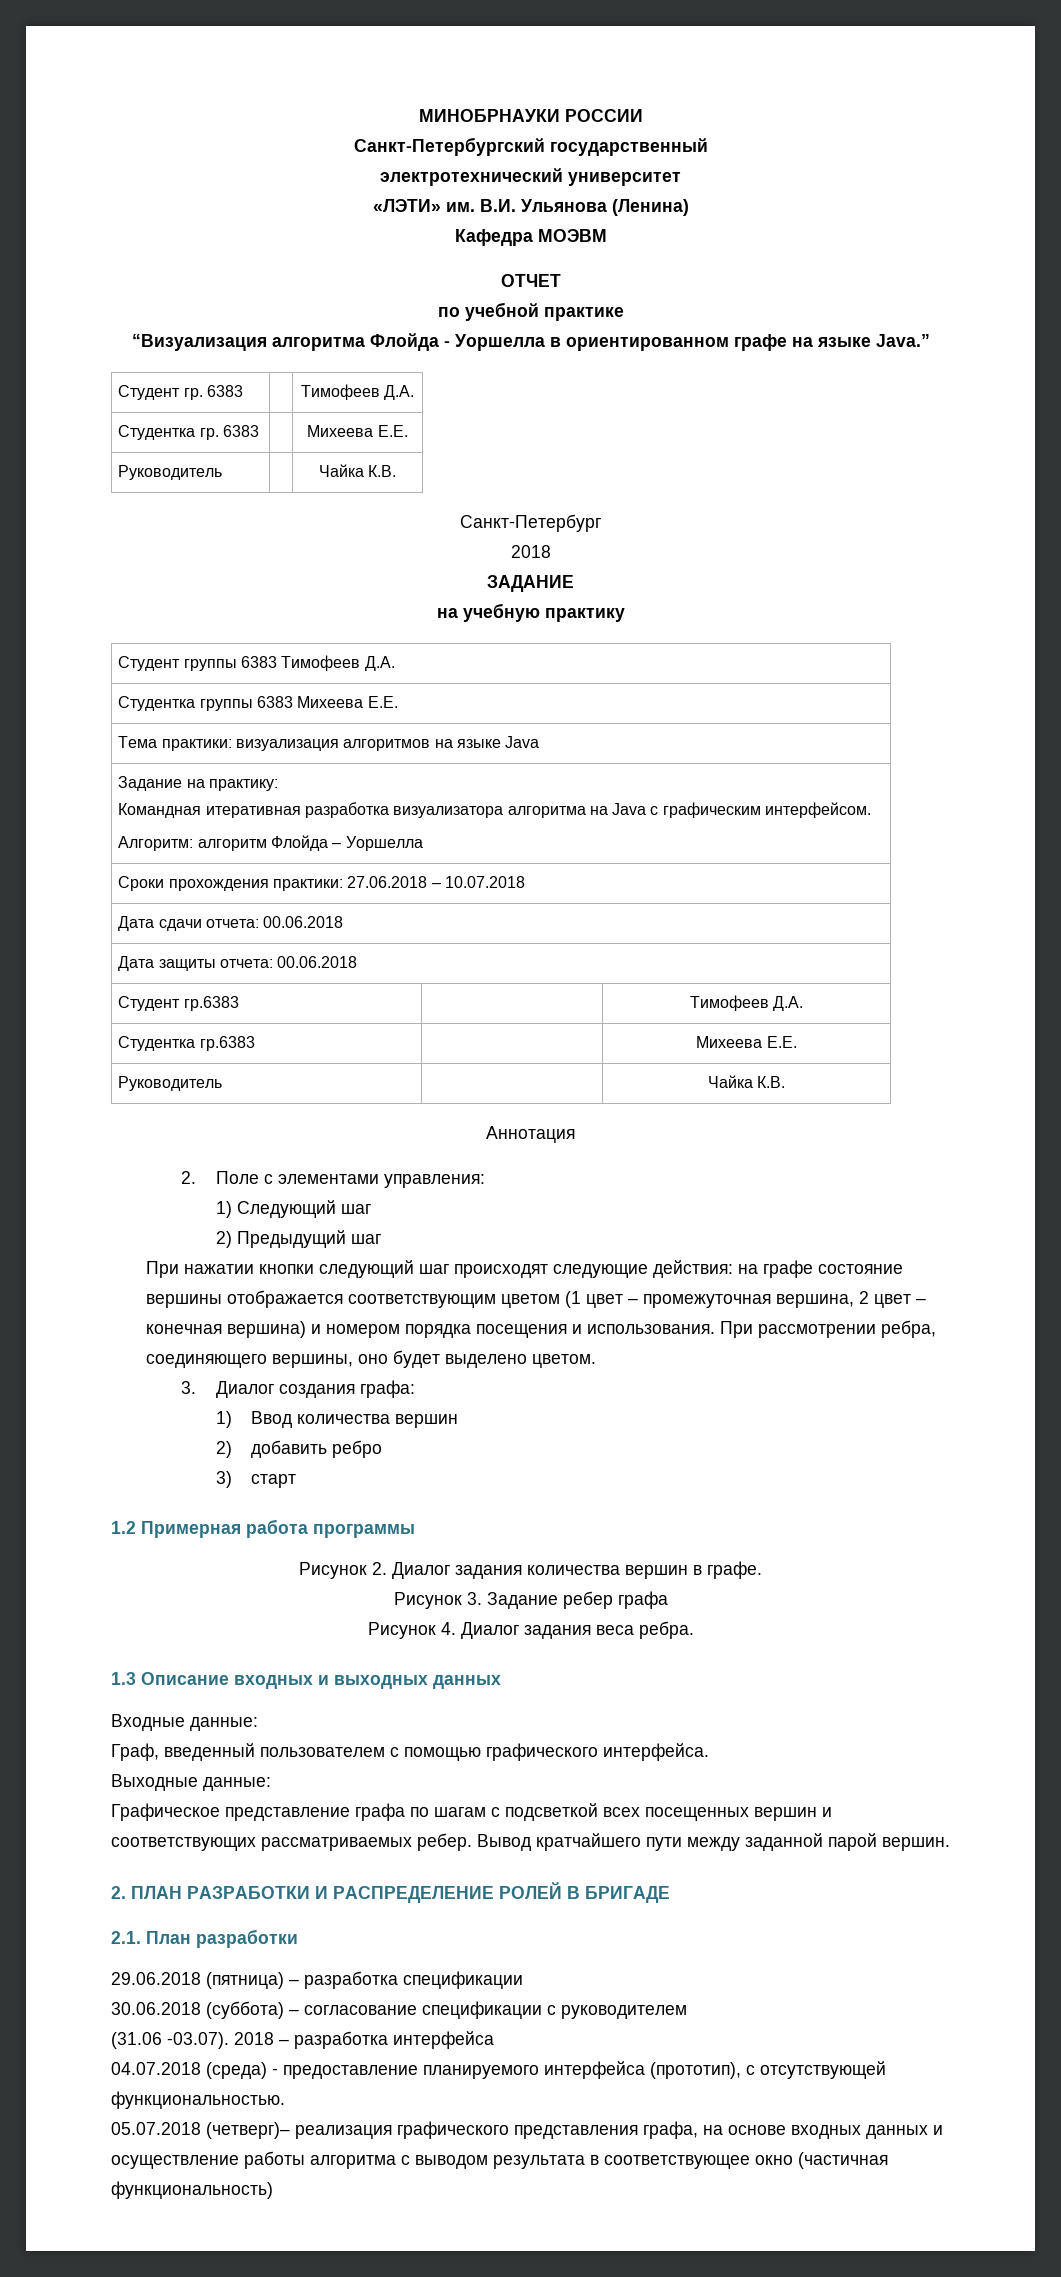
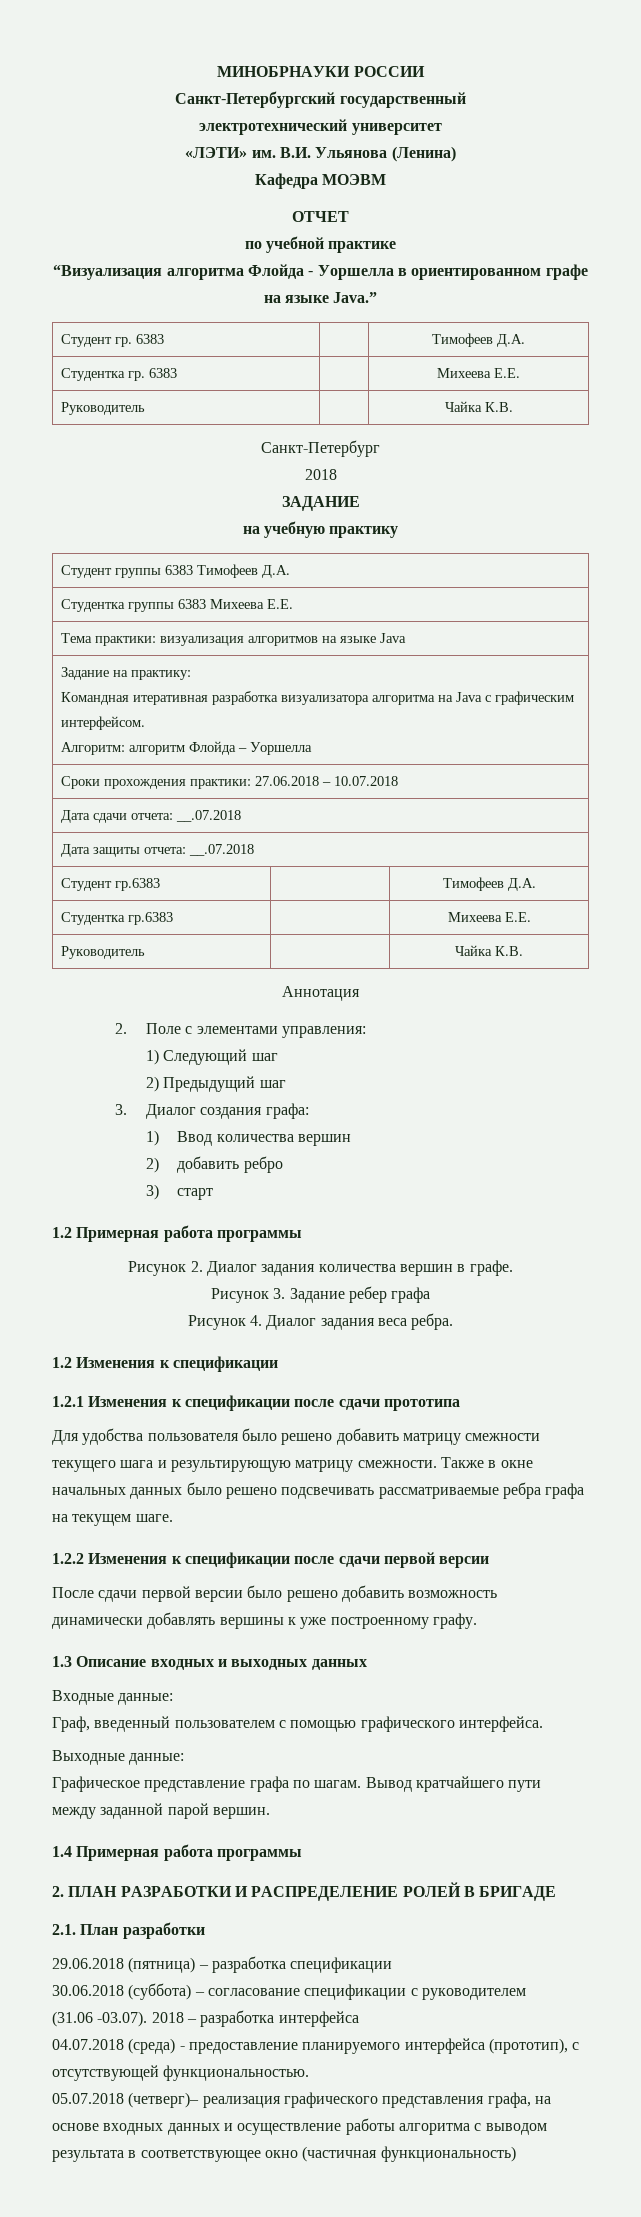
[263,916,344,928] 00.06.2018 -> [175,810,241,822] __.07.2018
[277,956,358,968] 00.06.2018 -> [188,844,254,856] __.07.2018
[145,1260,903,1278] [145,1290,926,1308] [145,1320,936,1338] [145,1350,596,1368] // При нажатии кнопки следующий шаг происходят следующие действия: на графе состояние вершины отображается соответствующим цветом (1 цвет – промежуточная вершина, 2 цвет – конечная вершина) и номером порядка посещения и использования. При рассмотрении ребра, соединяющего вершины, оно будет выделено цветом. -> (286, 1084) none
(694, 1630) none -> [52,1356,278,1372] [52,1395,460,1411] [52,1428,541,1445] [52,1457,533,1472] [52,1482,585,1499] [52,1514,173,1526] [52,1552,490,1568] [52,1585,498,1602] [52,1612,477,1629] // 1.2 Изменения к спецификации // 1.2.1 Изменения к спецификации после сдачи прототипа // Для удобства пользователя было решено добавить матрицу смежности текущего шага и результирующую матрицу смежности. Также в окне начальных данных было решено подсвечивать рассматриваемые ребра графа на текущем шаге. // 1.2.2 Изменения к спецификации после сдачи первой версии // После сдачи первой версии было решено добавить возможность динамически добавлять вершины к уже построенному графу.
[434,1803,832,1821] [111,1833,472,1851] шагам с подсветкой всех посещенных вершин и соответствующих рассматриваемых ребер. -> [314,1780,362,1788] шагам.
(950, 1844) none -> [52,1844,302,1861] // 1.4 Примерная работа программы

